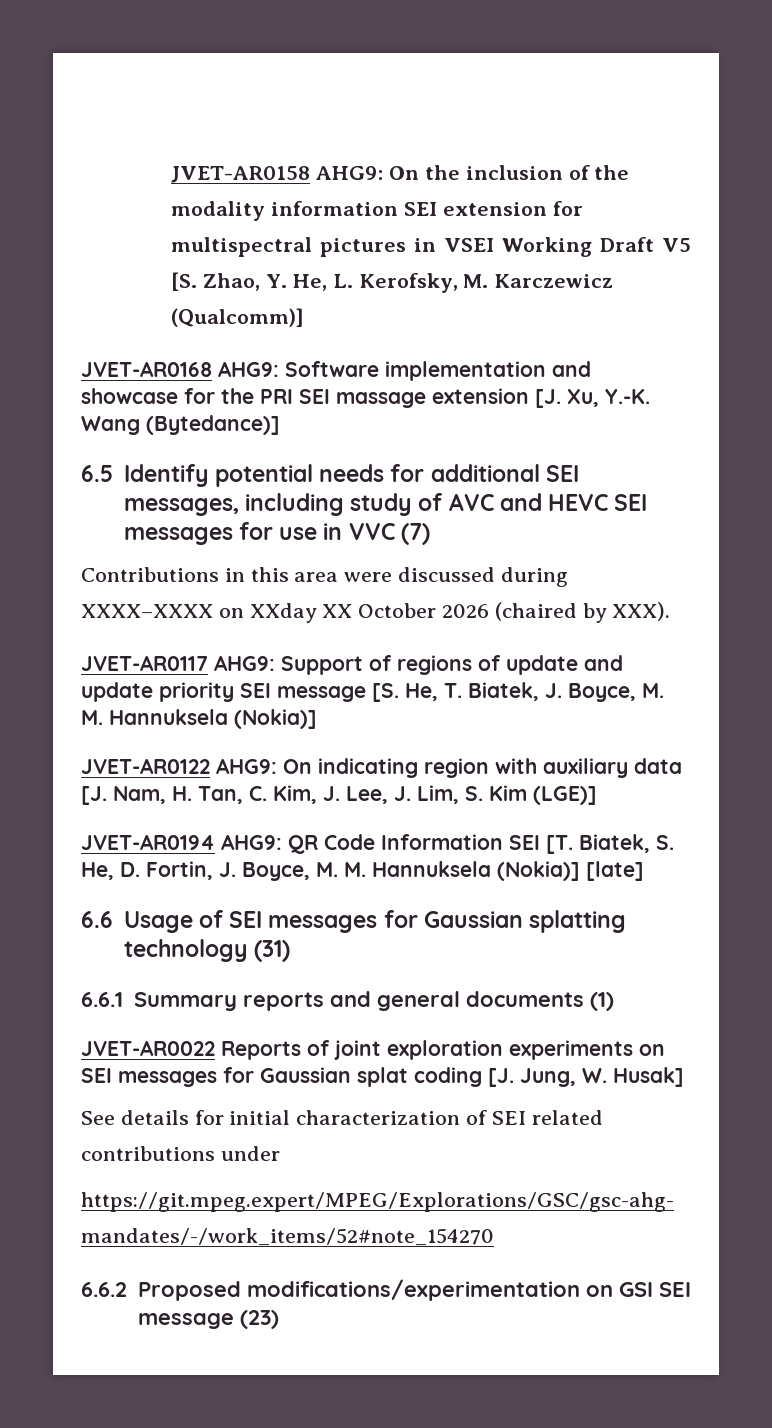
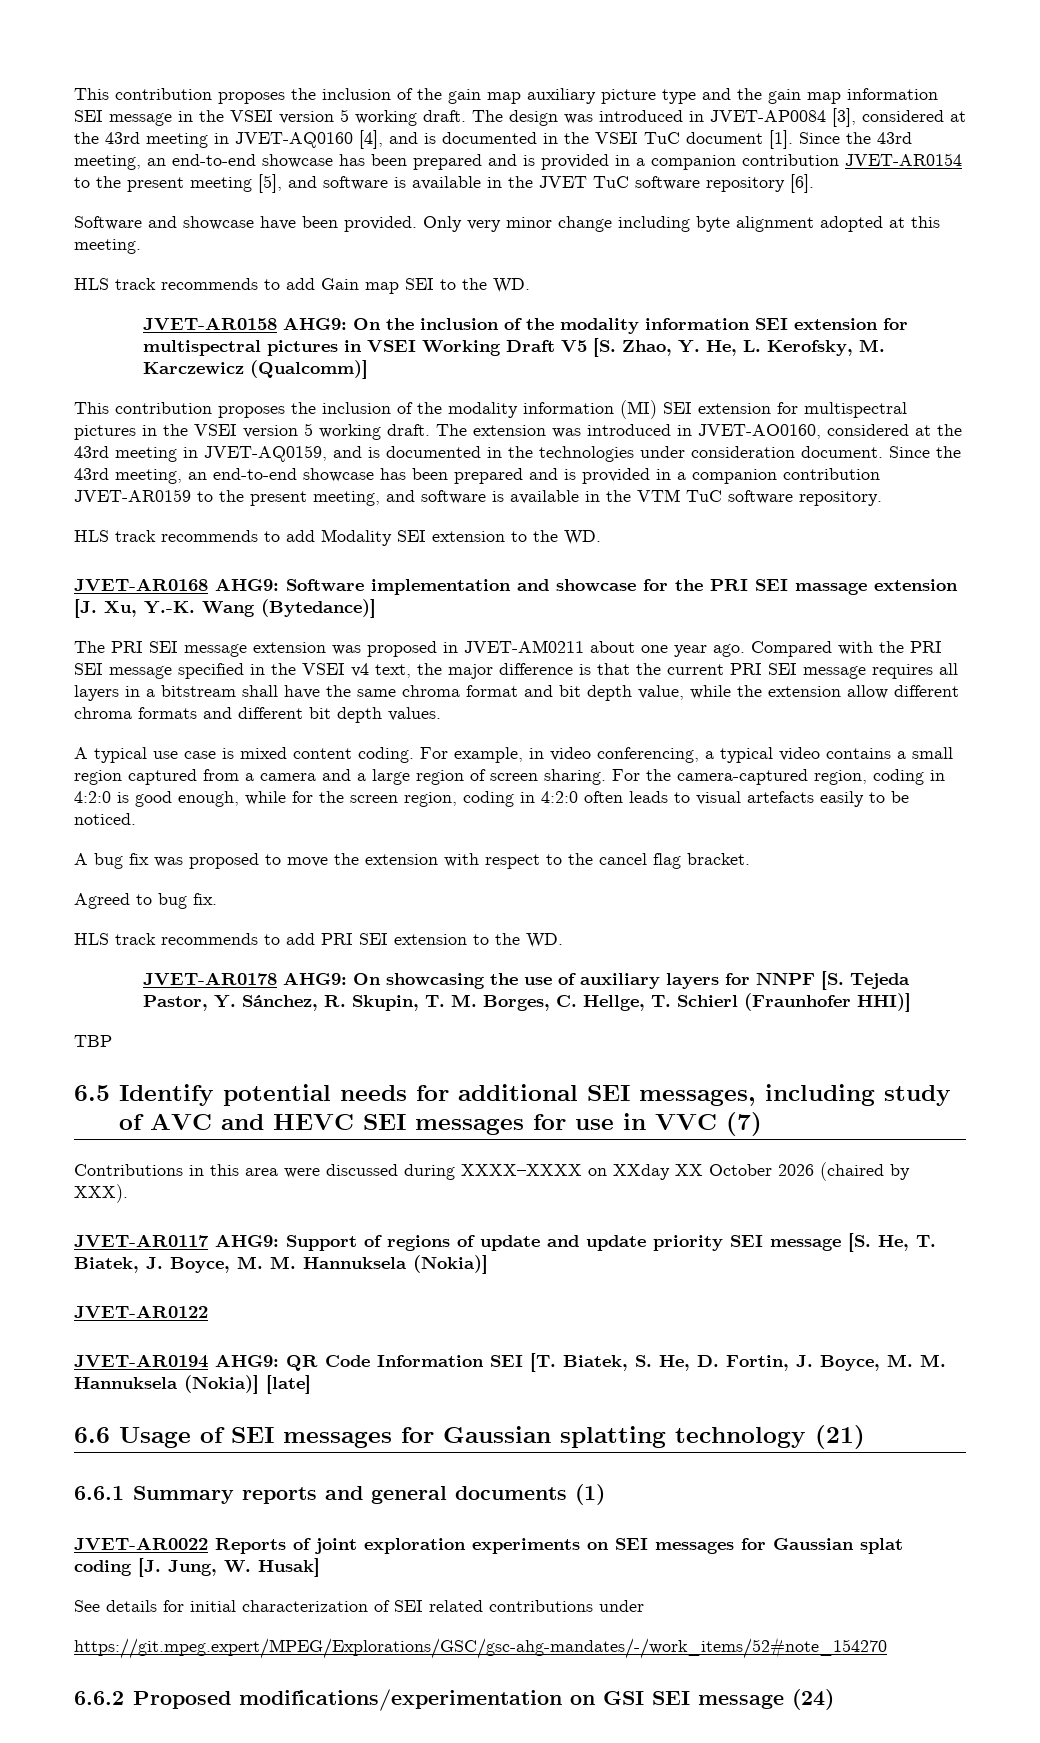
(171, 174) none -> [74,88,938,104] [74,108,966,127] [74,130,912,149] [74,153,962,170] [74,174,814,193] [74,216,940,232] [74,239,141,254] [74,278,530,294] This contribution proposes the inclusion of the gain map auxiliary picture type and the gain map information SEI message in the VSEI version 5 working draft. The design was introduced in JVET-AP0084 [3], considered at the 43rd meeting in JVET-AQ0160 [4], and is documented in the VSEI TuC document [1]. Since the 43rd meeting, an end-to-end showcase has been prepared and is provided in a companion contribution JVET-AR0154 to the present meeting [5], and software is available in the JVET TuC software repository [6]. // Software and showcase have been provided. Only very minor change including byte alignment adopted at this meeting. // HLS track recommends to add Gain map SEI to the WD. //
(305, 317) none -> [74,400,907,419] [74,423,962,440] [74,445,961,462] [74,468,880,484] [74,489,882,506] [74,529,601,546] // This contribution proposes the inclusion of the modality information (MI) SEI extension for multispectral pictures in the VSEI version 5 working draft. The extension was introduced in JVET-AO0160, considered at the 43rd meeting in JVET-AQ0159, and is documented in the technologies under consideration document. Since the 43rd meeting, an end-to-end showcase has been prepared and is provided in a companion contribution JVET-AR0159 to the present meeting, and software is available in the VTM TuC software repository. // HLS track recommends to add Modality SEI extension to the WD.
(280, 425) none -> [74,640,942,657] [74,663,958,679] [74,685,959,701] [74,707,441,723] [74,747,953,763] [74,769,945,785] [74,791,909,807] [74,813,136,825] [74,853,750,869] [74,893,217,909] [74,933,563,948] [142,971,910,990] [142,993,911,1012] [74,1035,112,1047] // The PRI SEI message extension was proposed in JVET-AM0211 about one year ago. Compared with the PRI SEI message specified in the VSEI v4 text, the major difference is that the current PRI SEI message requires all layers in a bitstream shall have the same chroma format and bit depth value, while the extension allow different chroma formats and different bit depth values. // A typical use case is mixed content coding. For example, in video conferencing, a typical video contains a small region captured from a camera and a large region of screen sharing. For the camera-captured region, coding in 4:2:0 is good enough, while for the screen region, coding in 4:2:0 often leads to visual artefacts easily to be noticed. // A bug fix was proposed to move the extension with respect to the cancel flag bracket. // Agreed to bug fix. // HLS track recommends to add PRI SEI extension to the WD. // JVET-AR0178 AHG9: On showcasing the use of auxiliary layers for NNPF [S. Tejeda Pastor, Y. Sánchez, R. Skupin, T. M. Borges, C. Hellge, T. Schierl (Fraunhofer HHI)] // TBP
[216,758,682,778] [81,785,597,805] AHG9: On indicating region with auxiliary data [J. Nam, H. Tan, C. Kim, J. Lee, J. Lim, S. Kim (LGE)] -> (208, 1311) none
[253,940,290,962] (31) -> [814,1425,865,1449] (21)
[239,1310,279,1329] (23) -> [791,1689,834,1710] (24)

